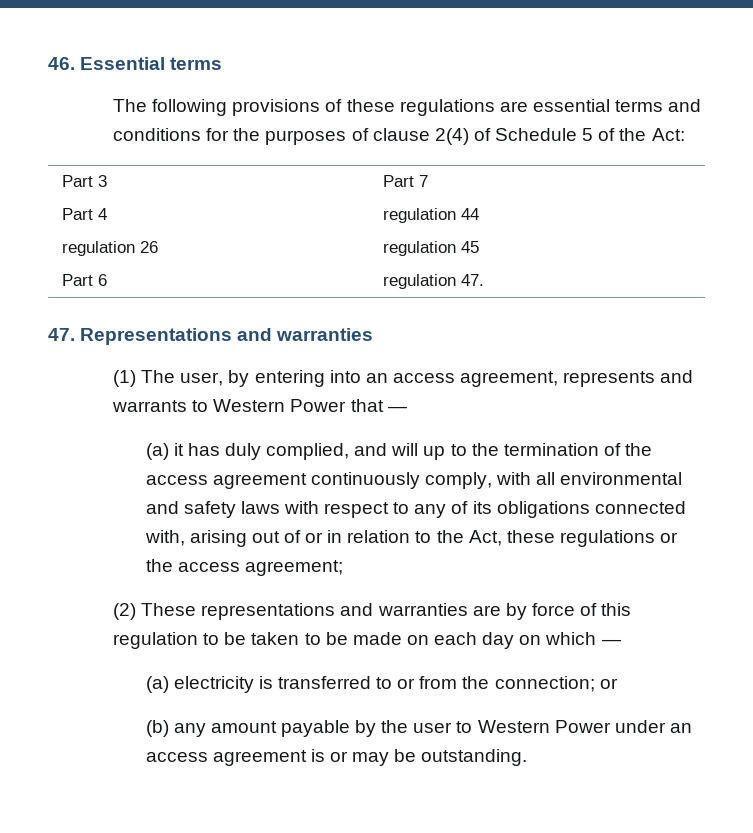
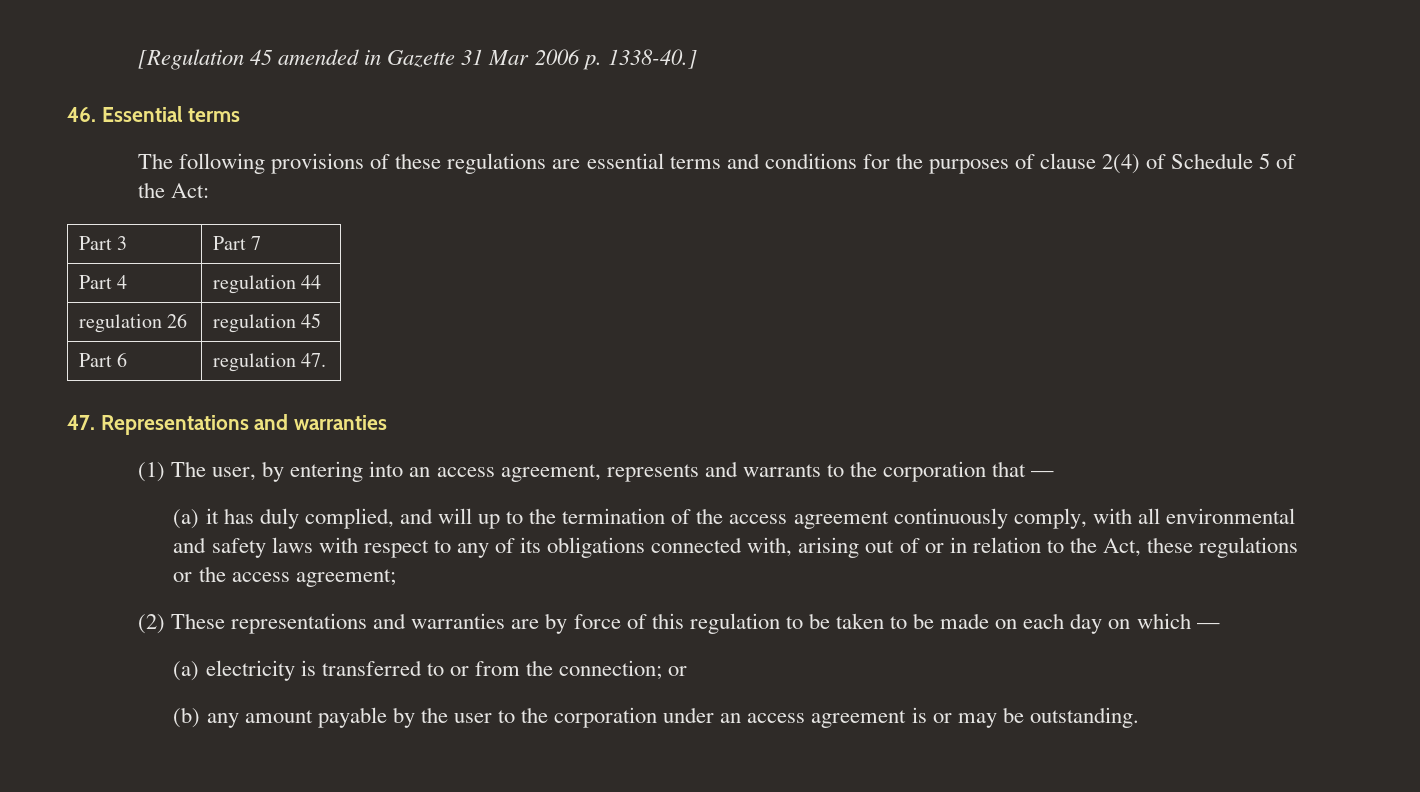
(48, 63) none -> [137,49,697,70] [Regulation 45 amended in Gazette 31 Mar 2006 p. 1338-40.] //
[213,399,347,412] Western Power -> [849,461,987,482] the corporation
[477,720,611,733] Western Power -> [521,707,658,728] the corporation

